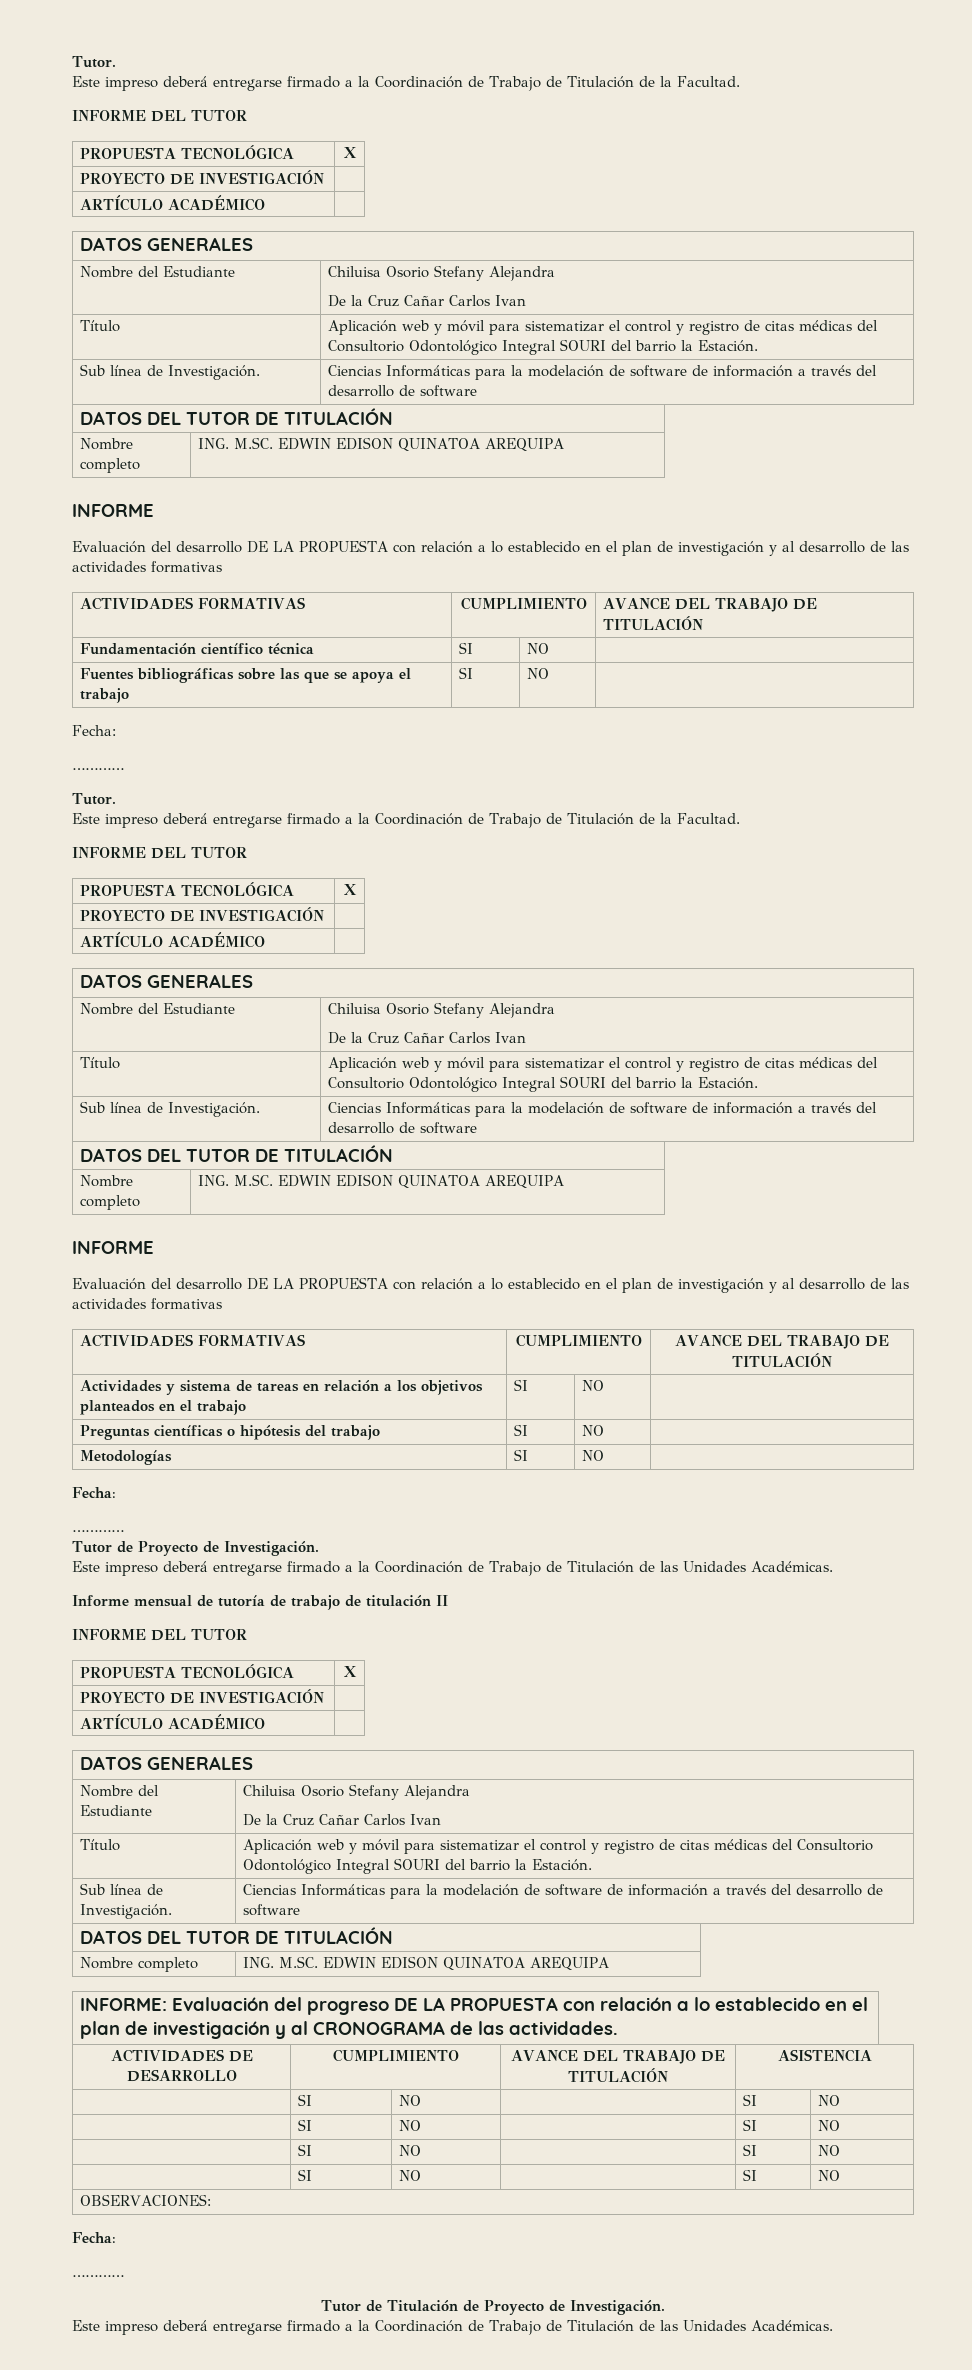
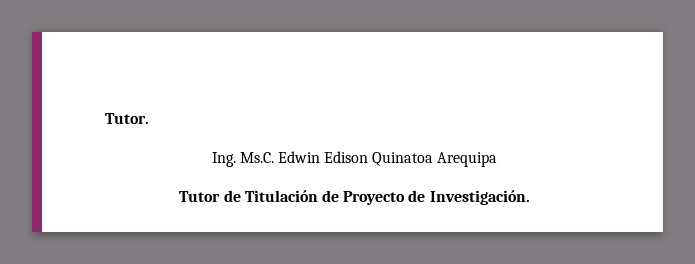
[72,56,116,68] [72,76,740,91] [72,110,247,122] [80,145,295,160] [343,147,357,158] [80,170,325,185] [80,195,266,211] [80,237,254,251] [80,266,236,278] [328,265,556,281] [328,295,527,307] [80,320,121,332] [328,320,879,335] [328,339,759,355] [80,364,261,380] [328,365,878,380] [328,385,478,397] [80,408,394,425] [80,438,134,450] [80,458,141,473] [198,437,565,452] [72,504,154,517] [72,540,909,556] [72,561,222,573] [80,597,306,610] [460,597,587,610] [603,597,818,612] [603,616,704,631] [80,643,315,655] [459,642,474,654] [527,643,550,654] [80,668,412,683] [80,688,130,703] [459,667,474,679] [527,668,550,679] [72,725,116,736] [72,768,124,770] [72,793,116,805] [72,813,740,828] [72,847,247,859] [80,882,295,897] [343,884,357,895] [80,907,325,922] [80,932,266,948] [80,974,254,988] [80,1003,236,1015] [328,1002,556,1018] [328,1032,527,1044] [80,1057,121,1069] [328,1057,879,1072] [328,1076,759,1092] [80,1101,261,1117] [328,1102,878,1117] [328,1122,478,1134] [80,1145,394,1162] [80,1175,134,1187] [80,1195,141,1210] [198,1174,565,1189] [72,1241,154,1254] [72,1277,909,1293] [72,1298,222,1310] [80,1334,306,1347] [515,1334,642,1347] [675,1334,889,1349] [732,1353,832,1368] [80,1380,484,1395] [80,1400,247,1415] [514,1379,529,1391] [582,1380,605,1391] [80,1425,381,1440] [514,1424,529,1436] [582,1425,605,1436] [80,1450,173,1465] [514,1449,529,1461] [582,1450,605,1461] [72,1487,116,1498] [72,1530,124,1532] [72,1541,319,1556] [72,1561,833,1576] [72,1595,448,1610] [72,1629,247,1641] [80,1664,295,1679] [343,1666,357,1677] [80,1689,325,1704] [80,1714,266,1730] [80,1756,254,1770] [80,1785,160,1797] [80,1805,153,1816] [243,1784,471,1800] [243,1814,442,1826] [80,1839,121,1851] [243,1839,874,1854] [243,1858,593,1874] [80,1883,164,1895] [80,1904,173,1919] [243,1884,884,1899] [243,1904,301,1916] [80,1927,394,1944] [80,1957,199,1972] [243,1956,610,1971] [80,1997,869,2015] [80,2021,619,2039] [110,2049,253,2062] [126,2069,237,2082] [332,2049,459,2062] [511,2049,725,2064] [568,2068,668,2083] [777,2049,872,2062] [298,2094,313,2106] [399,2095,422,2106] [743,2094,758,2106] [818,2095,841,2106] [298,2119,313,2131] [399,2120,422,2131] [743,2119,758,2131] [818,2120,841,2131] [298,2144,313,2156] [399,2145,422,2156] [743,2144,758,2156] [818,2145,841,2156] [298,2169,313,2181] [399,2170,422,2181] [743,2169,758,2181] [818,2170,841,2181] [80,2194,212,2206] [72,2232,116,2243] [72,2275,124,2277] Tutor. // Este impreso deberá entregarse firmado a la Coordinación de Trabajo de Titulación de la Facultad. // INFORME DEL TUTOR // PROPUESTA TECNOLÓGICA | X // PROYECTO DE INVESTIGACIÓN | // ARTÍCULO ACADÉMICO | // DATOS GENERALES // Nombre del Estudiante | Chiluisa Osorio Stefany Alejandra // De la Cruz Cañar Carlos Ivan // Título | Aplicación web y móvil para sistematizar el control y registro de citas médicas del Consultorio Odontológico Integral SOURI del barrio la Estación. // Sub línea de Investigación. | Ciencias Informáticas para la modelación de software de información a través del desarrollo de software // DATOS DEL TUTOR DE TITULACIÓN // Nombre completo | ING. M.SC. EDWIN EDISON QUINATOA AREQUIPA // INFORME // Evaluación del desarrollo DE LA PROPUESTA con relación a lo establecido en el plan de investigación y al desarrollo de las actividades formativas // ACTIVIDADES FORMATIVAS | CUMPLIMIENTO | AVANCE DEL TRABAJO DE TITULACIÓN // Fundamentación científico técnica | SI | NO | // Fuentes bibliográficas sobre las que se apoya el trabajo | SI | NO | // Fecha: // ………… // Tutor. // Este impreso deberá entregarse firmado a la Coordinación de Trabajo de Titulación de la Facultad. // INFORME DEL TUTOR // PROPUESTA TECNOLÓGICA | X // PROYECTO DE INVESTIGACIÓN | // ARTÍCULO ACADÉMICO | // DATOS GENERALES // Nombre del Estudiante | Chiluisa Osorio Stefany Alejandra // De la Cruz Cañar Carlos Ivan // Título | Aplicación web y móvil para sistematizar el control y registro de citas médicas del Consultorio Odontológico Integral SOURI del barrio la Estación. // Sub línea de Investigación. | Ciencias Informáticas para la modelación de software de información a través del desarrollo de software // DATOS DEL TUTOR DE TITULACIÓN // Nombre completo | ING. M.SC. EDWIN EDISON QUINATOA AREQUIPA // INFORME // Evaluación del desarrollo DE LA PROPUESTA con relación a lo establecido en el plan de investigación y al desarrollo de las actividades formativas // ACTIVIDADES FORMATIVAS | CUMPLIMIENTO | AVANCE DEL TRABAJO DE TITULACIÓN // Actividades y sistema de tareas en relación a los objetivos planteados en el trabajo | SI | NO | // Preguntas científicas o hipótesis del trabajo | SI | NO | // Metodologías | SI | NO | // Fecha: // ………… // Tutor de Proyecto de Investigación. // Este impreso deberá entregarse firmado a la Coordinación de Trabajo de Titulación de las Unidades Académicas. // Informe mensual de tutoría de trabajo de titulación II // INFORME DEL TUTOR // PROPUESTA TECNOLÓGICA | X // PROYECTO DE INVESTIGACIÓN | // ARTÍCULO ACADÉMICO | // DATOS GENERALES // Nombre del Estudiante | Chiluisa Osorio Stefany Alejandra // De la Cruz Cañar Carlos Ivan // Título | Aplicación web y móvil para sistematizar el control y registro de citas médicas del Consultorio Odontológico Integral SOURI del barrio la Estación. // Sub línea de Investigación. | Ciencias Informáticas para la modelación de software de información a través del desarrollo de software // DATOS DEL TUTOR DE TITULACIÓN // Nombre completo | ING. M.SC. EDWIN EDISON QUINATOA AREQUIPA // INFORME: Evaluación del progreso DE LA PROPUESTA con relación a lo establecido en el plan de investigación y al CRONOGRAMA de las actividades. // ACTIVIDADES DE DESARROLLO | CUMPLIMIENTO | AVANCE DEL TRABAJO DE TITULACIÓN | ASISTENCIA // | SI | NO | | SI | NO // | SI | NO | | SI | NO // | SI | NO | | SI | NO // | SI | NO | | SI | NO // OBSERVACIONES: // Fecha: // ………… -> [105,113,149,124] [211,151,498,167] Tutor. // Ing. Ms.C. Edwin Edison Quinatoa Arequipa
[72,2320,833,2335] // Este impreso deberá entregarse firmado a la Coordinación de Trabajo de Titulación de las Unidades Académicas. -> (530, 197) none

